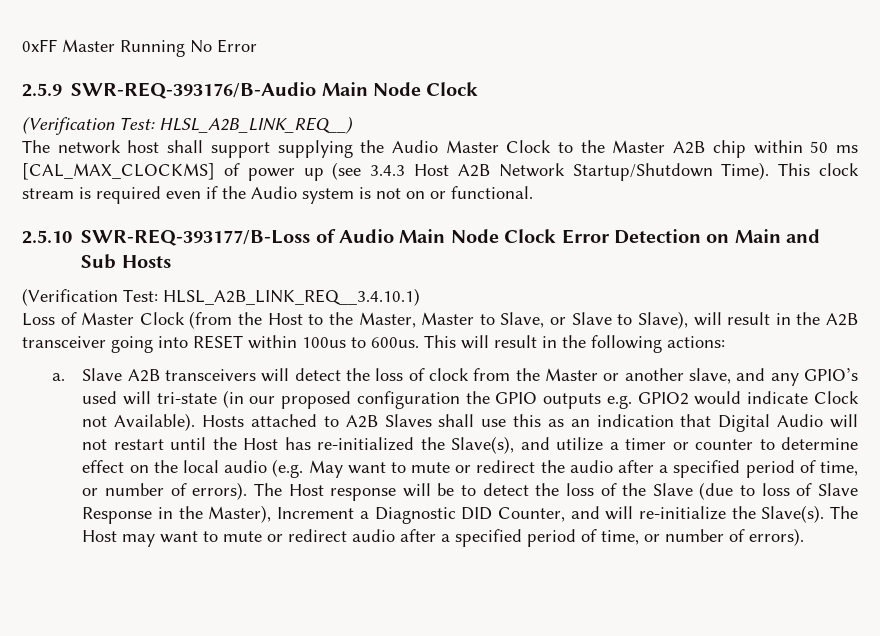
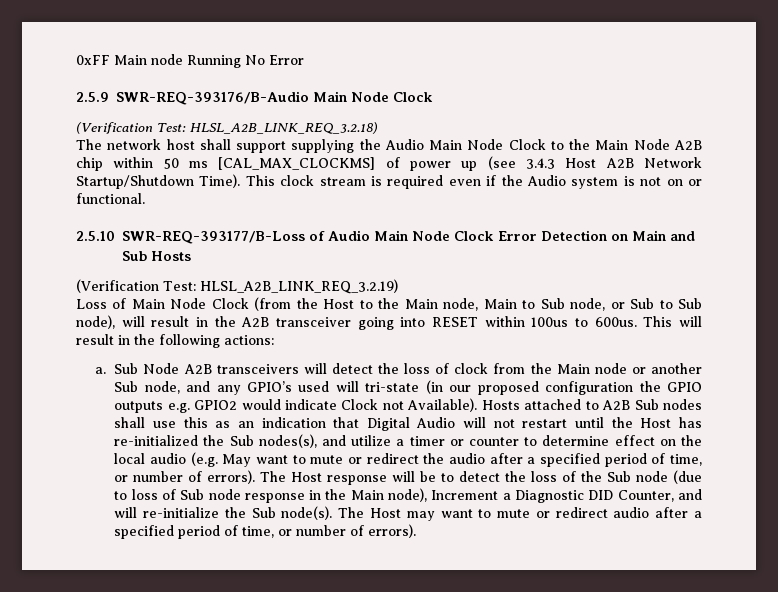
[62,39,115,52] Master -> [114,54,183,65] Main node
[159,116,353,134] HLSL_A2B_LINK_REQ__) -> [189,122,378,134] HLSL_A2B_LINK_REQ_3.2.18)
[445,140,499,153] Master -> [429,139,504,150] Main Node
[612,140,666,153] Master -> [595,139,670,150] Main Node
[163,288,420,306] HLSL_A2B_LINK_REQ__3.4.10.1) -> [199,279,398,294] HLSL_A2B_LINK_REQ_3.2.19)
[81,312,135,325] Master -> [131,298,207,309] Main Node
[358,311,688,329] Master, Master to Slave, or Slave to Slave), -> [404,298,703,311] [76,315,115,329] Main node, Main to Sub node, or Sub to Sub node),
[82,368,123,381] Slave -> [114,363,180,374] Sub Node
[545,368,732,384] Master or another slave, -> [556,363,702,374] [114,381,180,394] Main node or another Sub node,
[384,414,432,427] Slaves -> [634,399,702,410] Sub nodes
[451,436,515,454] Slave(s), -> [229,434,317,448] Sub nodes(s),
[652,483,693,496] Slave -> [607,471,669,482] Sub node
[817,483,858,496] [82,505,272,524] Slave Response in the Master), -> [180,488,428,503] Sub node response in the Main node),
[761,505,825,523] Slave(s). -> [251,506,333,520] Sub node(s).

